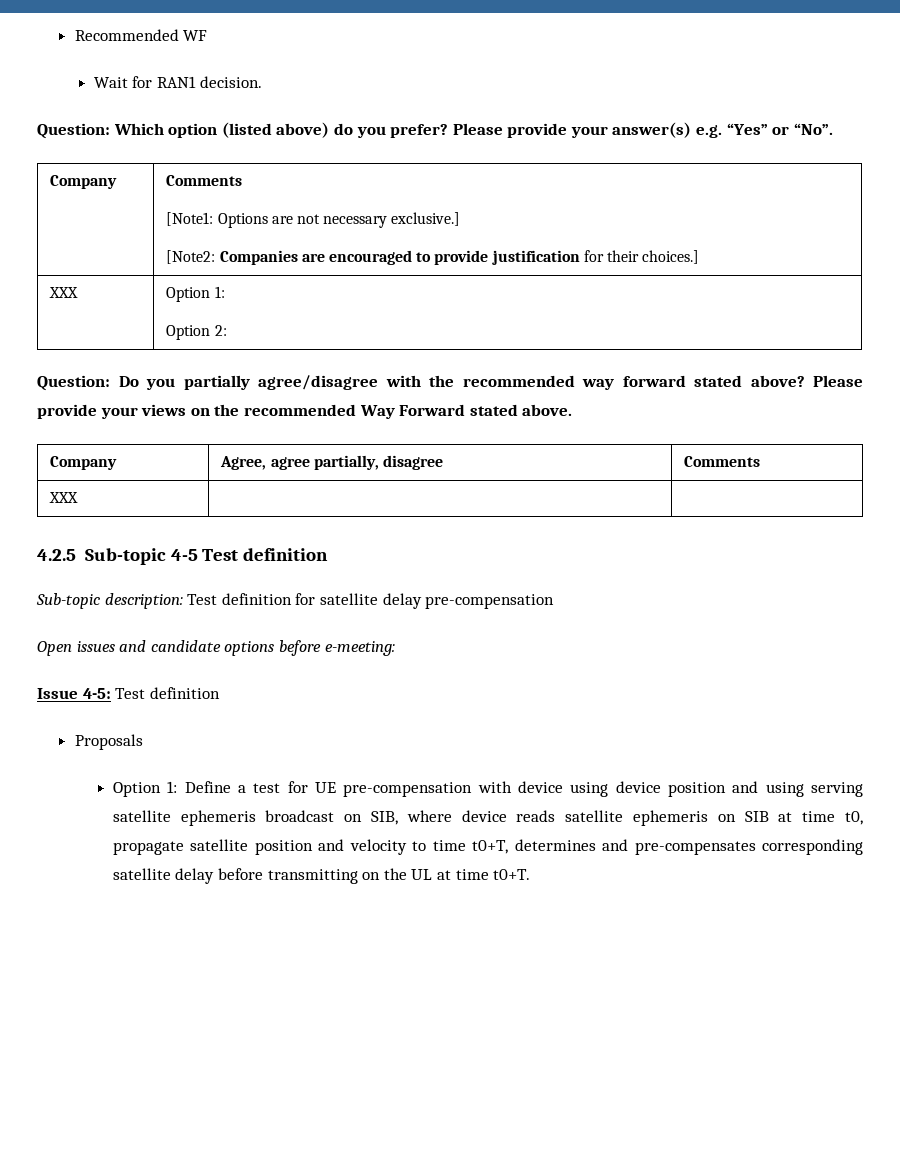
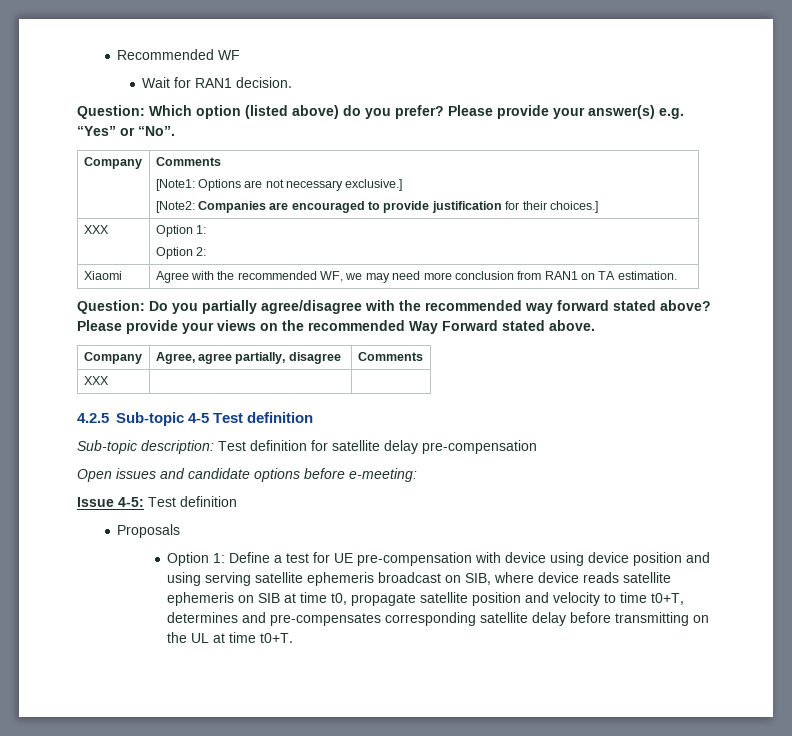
(227, 330) none -> [83,271,122,280] [155,271,677,283] // Xiaomi | Agree with the recommended WF, we may need more conclusion from RAN1 on TA estimation.

